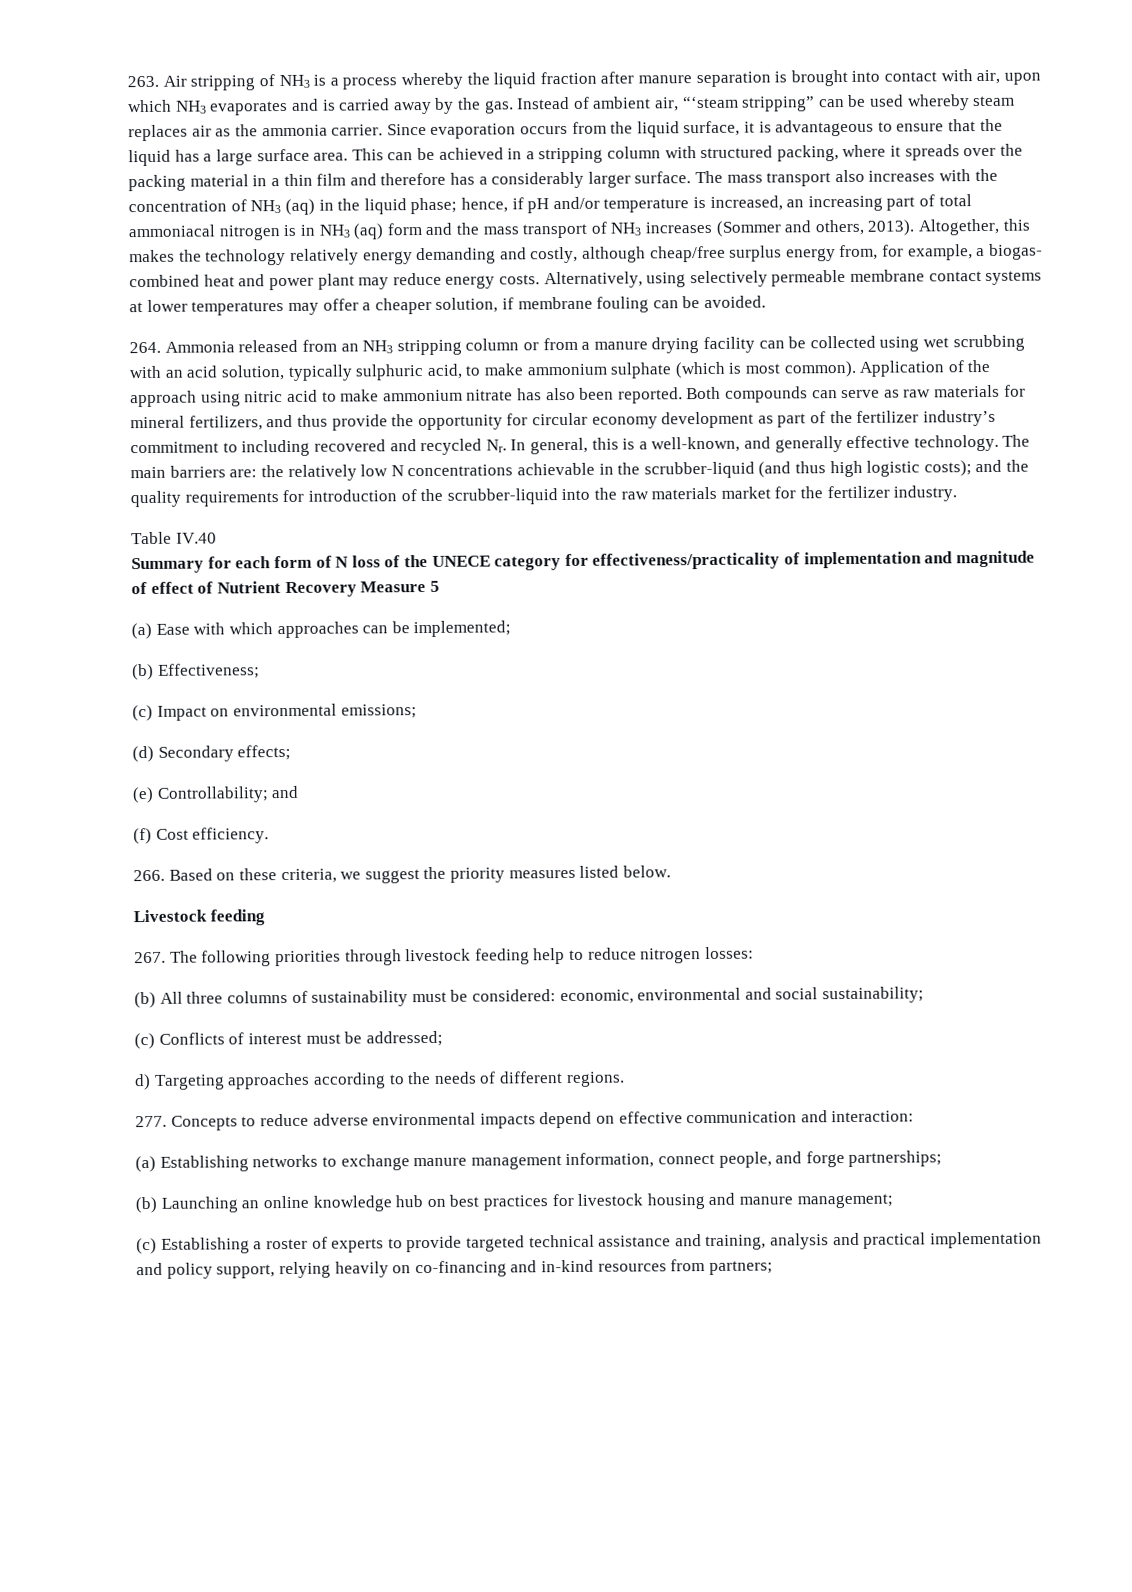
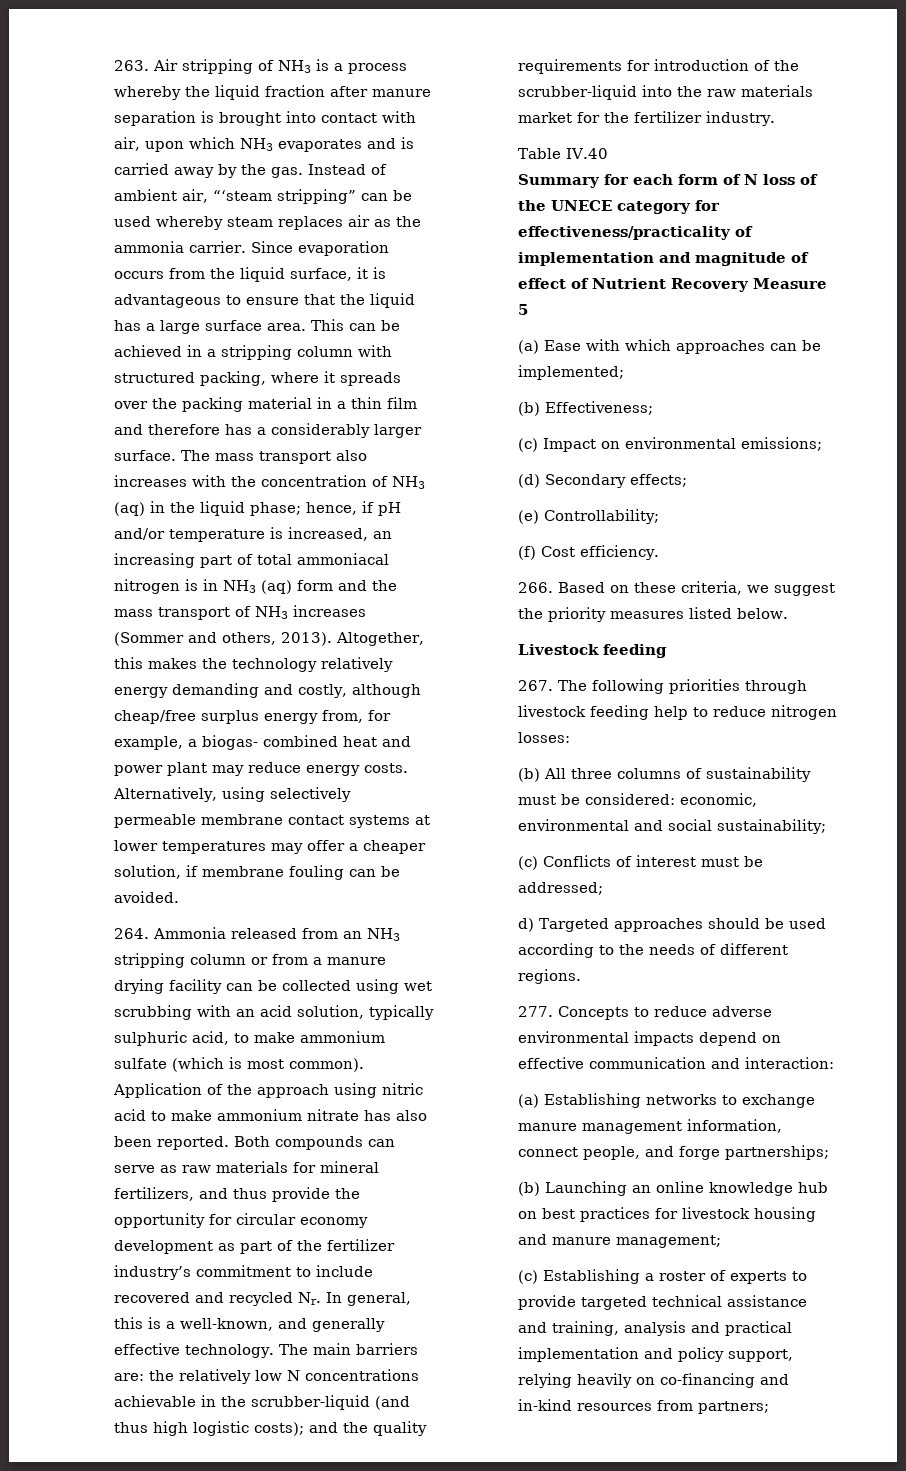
[610,362,673,379] sulphate -> [114,1058,168,1069] sulfate
[241,439,311,457] including -> [316,1265,374,1277] include
[271,785,300,799] and -> (660, 516) none
[153,1072,311,1090] Targeting approaches -> [539,918,827,932] Targeted approaches should be used

